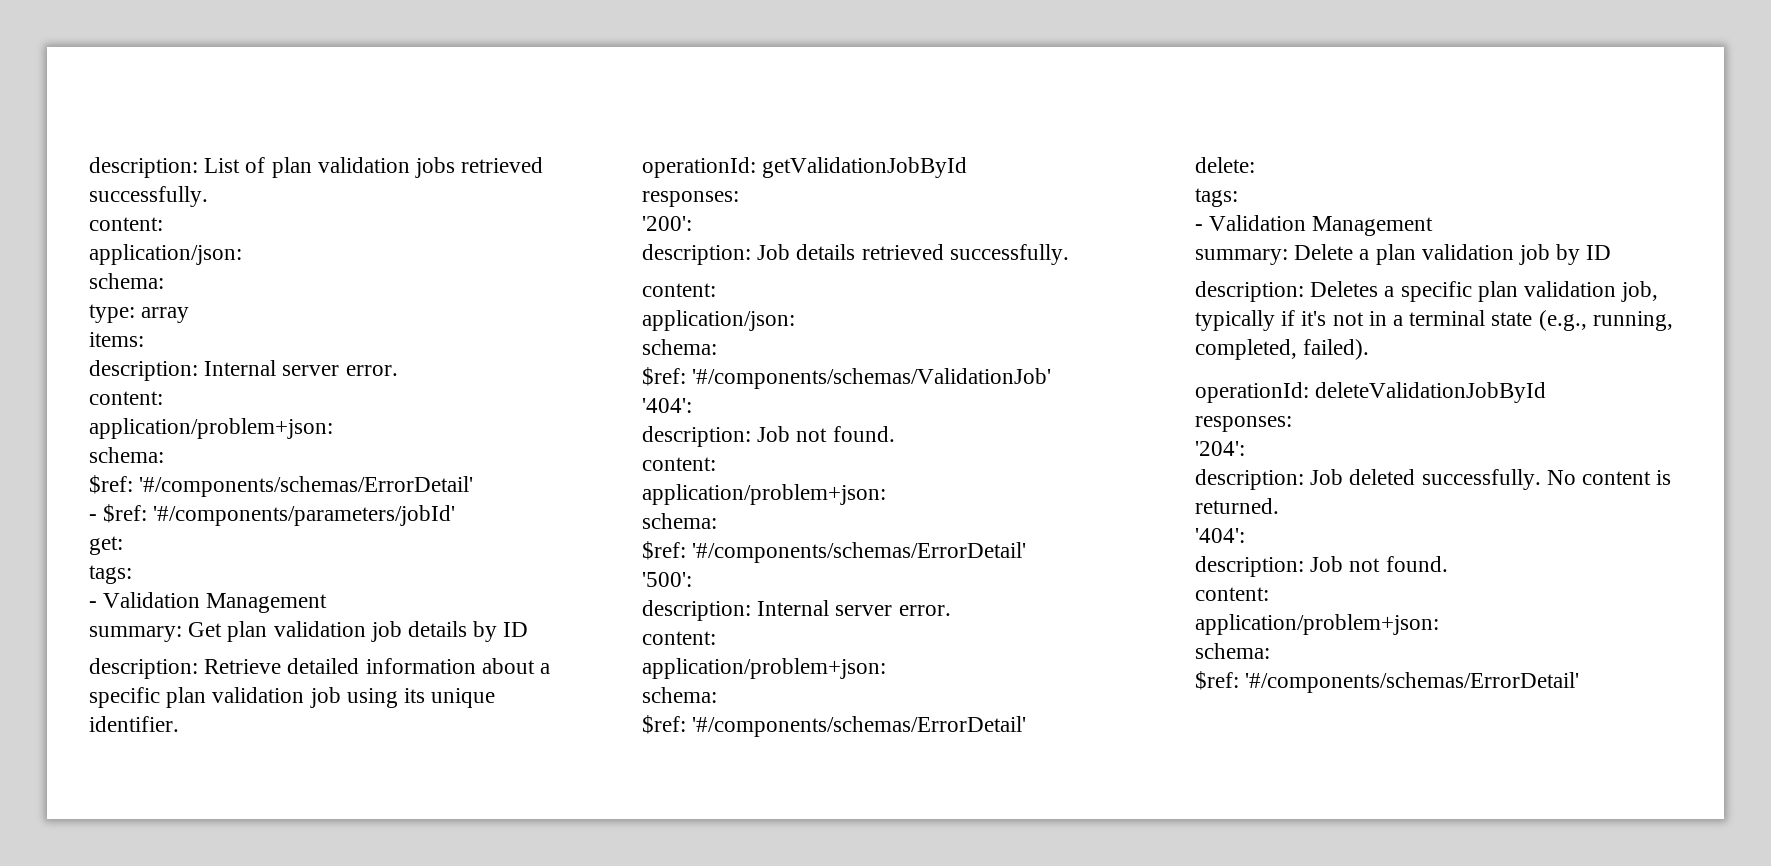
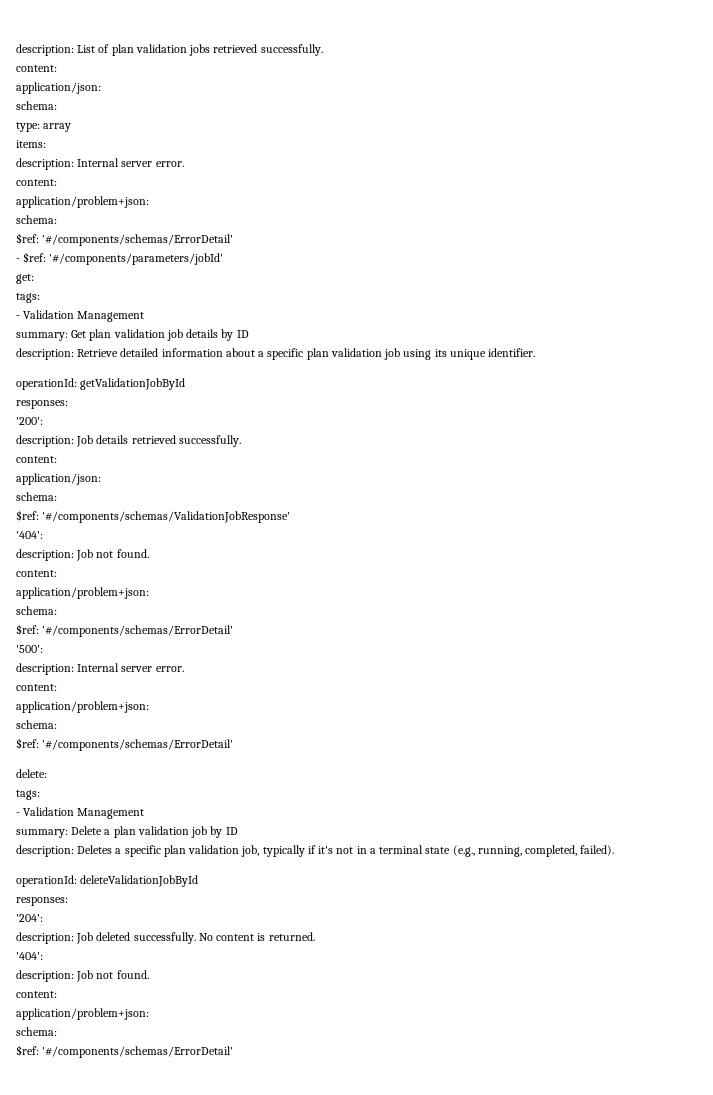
[692,368,1052,389] '#/components/schemas/ValidationJob' -> [42,511,291,523] '#/components/schemas/ValidationJobResponse'

